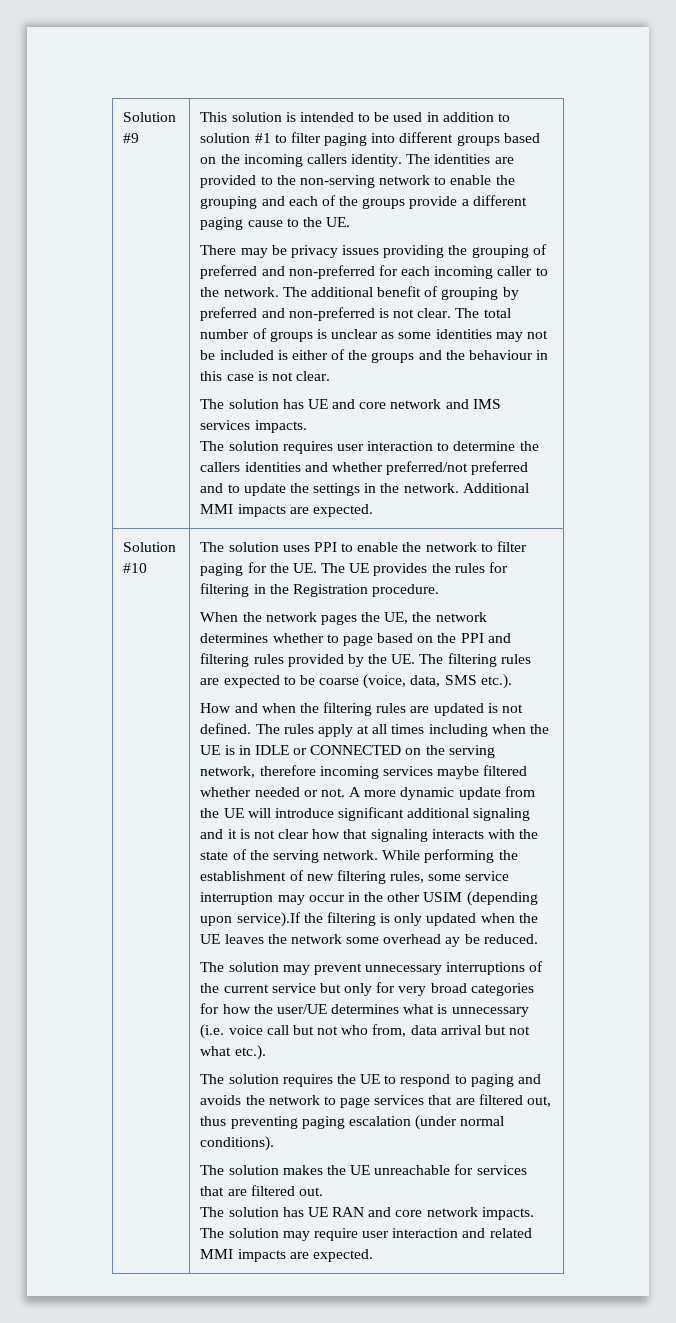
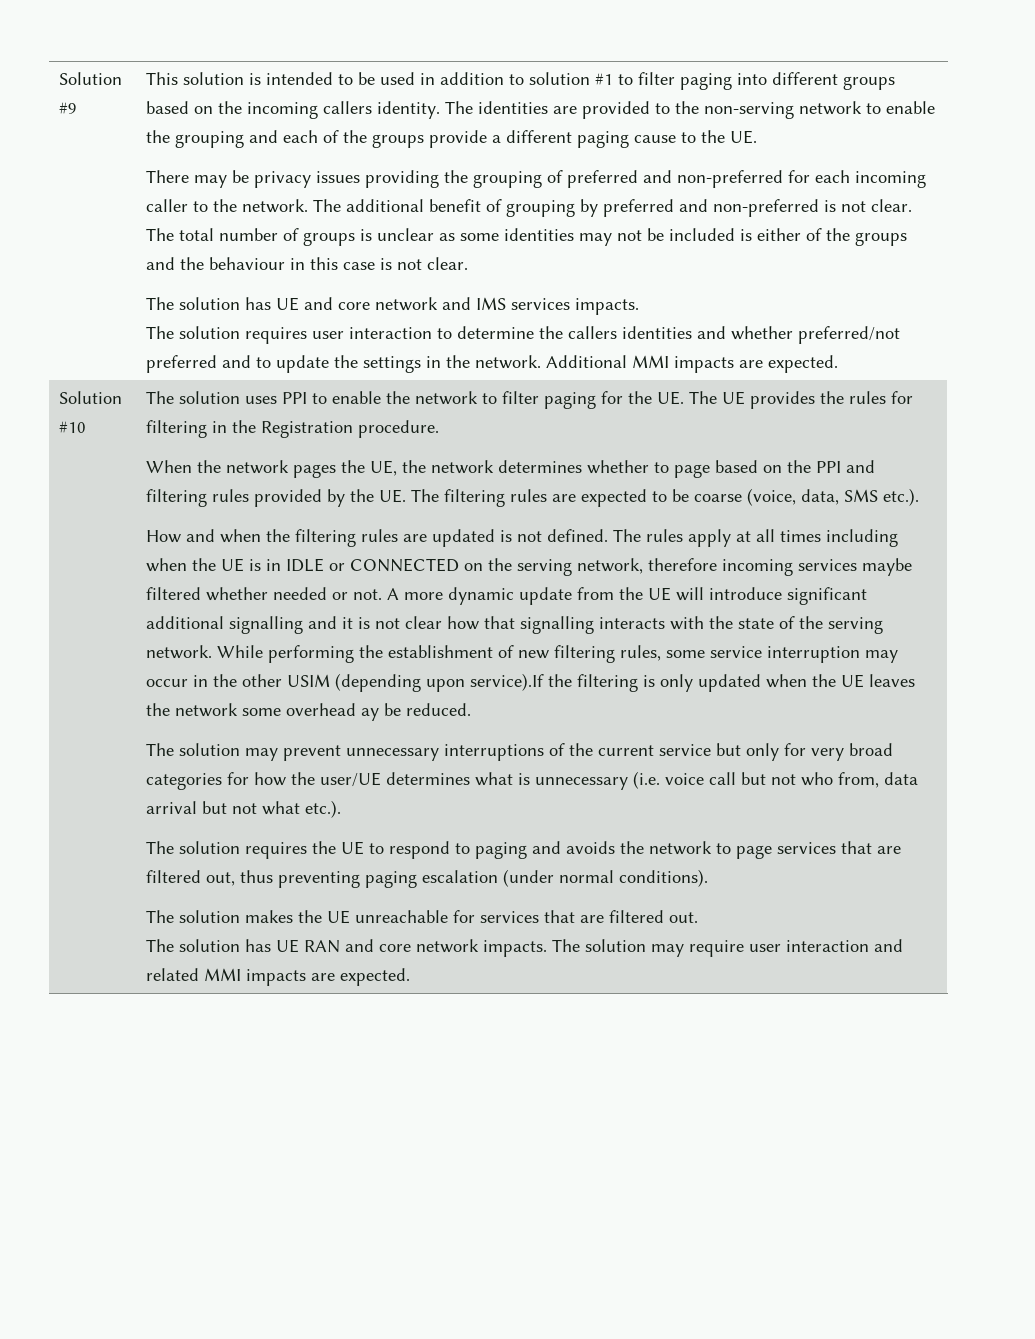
[473,808,531,821] signaling -> [229,616,304,634] signalling
[370,829,428,842] signaling -> [520,616,595,634] signalling

